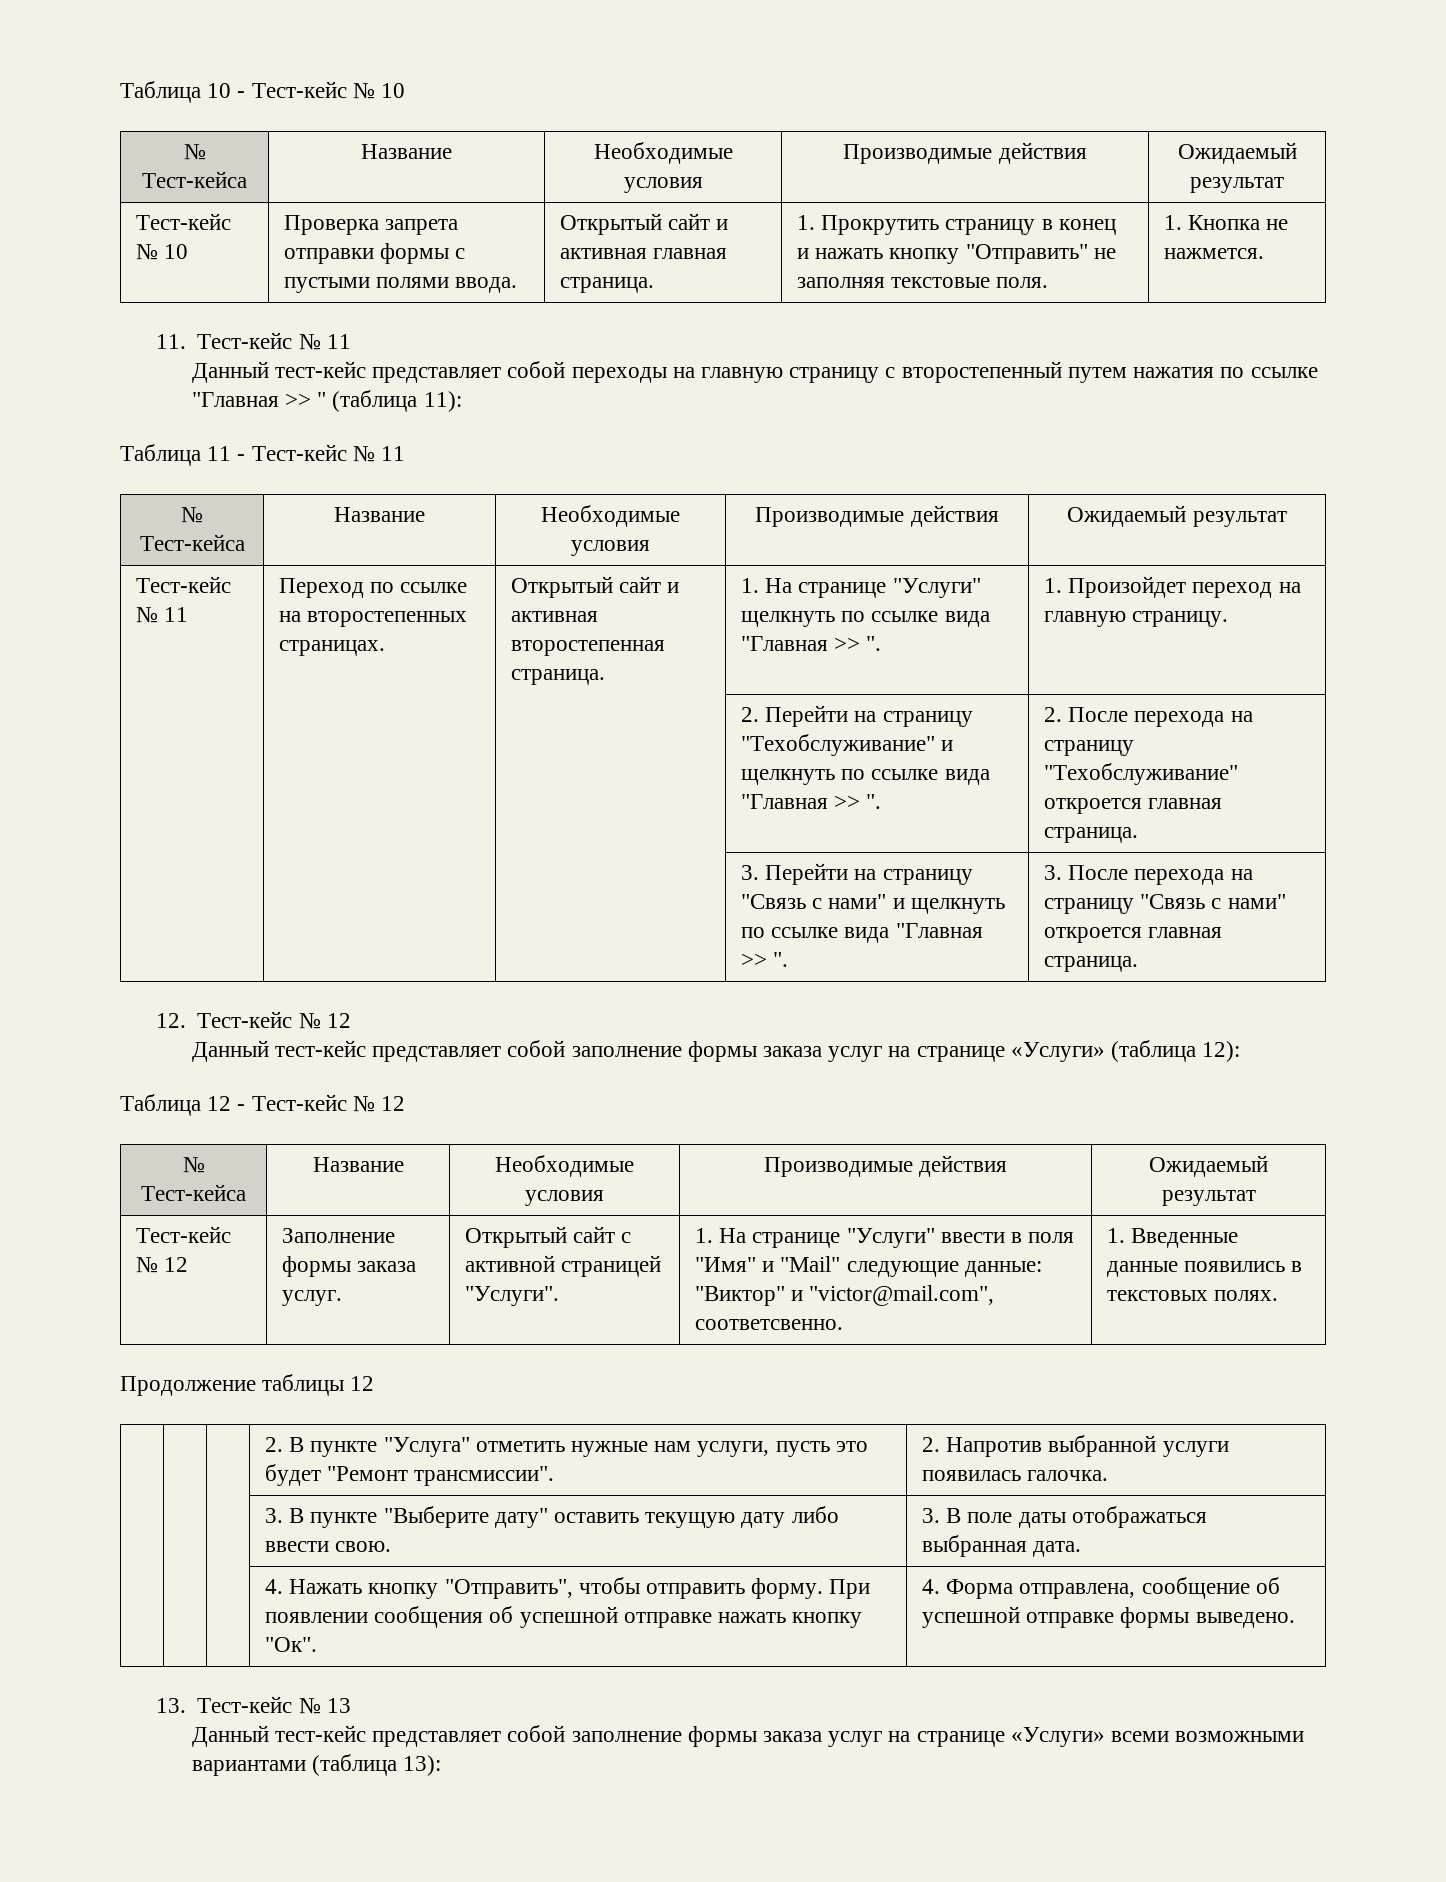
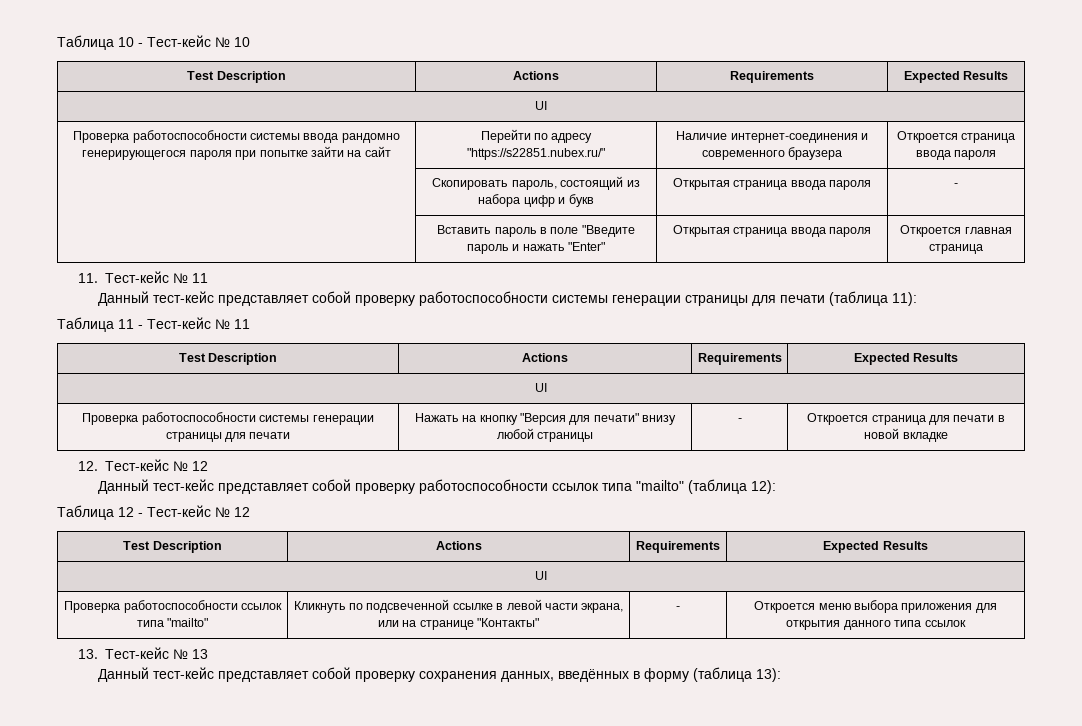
[183,144,206,160] [142,171,247,188] [361,144,452,159] [593,142,733,164] [623,177,703,193] [843,142,1087,164] [1177,142,1297,164] [1190,177,1284,193] [135,213,231,230] [135,244,189,260] [283,215,459,235] [283,243,466,264] [283,277,518,293] [559,213,729,235] [559,248,728,259] [559,277,654,293] [796,215,1116,235] [796,244,1116,264] [796,277,1049,288] [1163,215,1289,230] [1163,248,1264,259] № Тест-кейса | Название | Необходимые условия | Производимые действия | Ожидаемый результат // Тест-кейс № 10 | Проверка запрета отправки формы с пустыми полями ввода. | Открытый сайт и активная главная страница. | 1. Прокрутить страницу в конец и нажать кнопку "Отправить" не заполняя текстовые поля. | 1. Кнопка не нажмется. -> [187,71,286,83] [513,71,559,80] [730,71,814,83] [903,71,1009,83] [535,101,547,110] [73,130,400,143] [82,146,391,160] [480,129,593,143] [467,148,605,160] [676,131,868,143] [701,147,843,160] [896,131,1016,143] [915,150,997,160] [432,176,640,190] [478,194,594,207] [672,178,872,190] [954,183,958,187] [437,225,635,237] [466,242,606,254] [672,225,872,237] [900,225,1012,237] [929,244,983,254] Test Description | Actions | Requirements | Expected Results // UI // Проверка работоспособности системы ввода рандомно генерирующегося пароля при попытке зайти на сайт | Перейти по адресу "https://s22851.nubex.ru/" | Наличие интернет-соединения и современного браузера | Откроется страница ввода пароля // | Скопировать пароль, состоящий из набора цифр и букв | Открытая страница ввода пароля | - // | Вставить пароль в поле "Введите пароль и нажать "Enter" | Открытая страница ввода пароля | Откроется главная страница
[571,361,1318,383] [191,392,327,407] переходы на главную страницу с второстепенный путем нажатия по ссылке "Главная >> " -> [355,291,826,306] проверку работоспособности системы генерации страницы для печати
[181,507,203,523] [139,534,245,551] [334,507,425,522] [541,505,680,527] [571,540,650,556] [755,505,999,527] [1067,505,1287,527] [135,576,231,593] [135,607,189,623] [278,578,468,598] [278,611,468,627] [278,640,385,656] [510,576,680,598] [510,611,598,622] [510,640,665,656] [510,669,605,685] [740,578,981,598] [740,611,990,627] [740,636,882,651] [1043,576,1301,598] [1043,611,1229,627] [740,705,973,727] [740,734,954,756] [740,769,990,785] [740,794,882,809] [1043,707,1253,727] [1043,740,1134,756] [1043,763,1238,785] [1043,798,1223,814] [1043,827,1138,843] [740,863,973,885] [740,894,1005,914] [740,923,983,943] [740,952,789,967] [1043,865,1253,885] [1043,894,1286,914] [1043,927,1223,943] [1043,956,1138,972] № Тест-кейса | Название | Необходимые условия | Производимые действия | Ожидаемый результат // Тест-кейс № 11 | Переход по ссылке на второстепенных страницах. | Открытый сайт и активная второстепенная страница. | 1. На странице "Услуги" щелкнуть по ссылке вида "Главная >> ". | 1. Произойдет переход на главную страницу. // | | | 2. Перейти на страницу "Техобслуживание" и щелкнуть по ссылке вида "Главная >> ". | 2. После перехода на страницу "Техобслуживание" откроется главная страница. // | | | 3. Перейти на страницу "Связь с нами" и щелкнуть по ссылке вида "Главная >> ". | 3. После перехода на страницу "Связь с нами" откроется главная страница. -> [178,353,278,365] [522,353,568,362] [697,353,782,365] [853,353,959,365] [535,383,547,392] [82,412,374,425] [165,432,291,442] [414,413,677,425] [496,428,594,442] [737,418,742,422] [807,413,1005,425] [864,428,948,442] Test Description | Actions | Requirements | Expected Results // UI // Проверка работоспособности системы генерации страницы для печати | Нажать на кнопку "Версия для печати" внизу любой страницы | - | Откроется страница для печати в новой вкладке
[571,1041,1105,1062] заполнение формы заказа услуг на странице «Услуги» -> [355,479,685,494] проверку работоспособности ссылок типа "mailto"
[182,1157,205,1173] [141,1184,246,1201] [312,1157,404,1172] [495,1155,634,1177] [525,1190,604,1206] [763,1155,1008,1177] [1149,1155,1268,1177] [1161,1190,1256,1206] [135,1226,231,1243] [135,1257,189,1273] [281,1228,395,1243] [281,1256,417,1277] [281,1290,342,1306] [464,1226,632,1248] [464,1255,662,1277] [464,1286,559,1306] [694,1228,1075,1248] [694,1256,1042,1277] [694,1285,995,1306] [694,1319,843,1330] [1106,1228,1239,1248] [1106,1261,1303,1277] [1106,1290,1279,1301] [120,1374,375,1396] [264,1437,868,1457] [264,1464,555,1486] [921,1435,1229,1457] [921,1470,1109,1481] [264,1506,839,1528] [264,1541,392,1552] [921,1506,1207,1528] [921,1535,1082,1557] [264,1577,871,1599] [264,1606,863,1628] [264,1637,317,1652] [921,1577,1280,1599] [921,1606,1295,1628] № Тест-кейса | Название | Необходимые условия | Производимые действия | Ожидаемый результат // Тест-кейс № 12 | Заполнение формы заказа услуг. | Открытый сайт с активной страницей "Услуги". | 1. На странице "Услуги" ввести в поля "Имя" и "Mail" следующие данные: "Виктор" и "victor@mail.com", соответсвенно. | 1. Введенные данные появились в текстовых полях. // Продолжение таблицы 12 // | | | 2. В пункте "Услуга" отметить нужные нам услуги, пусть это будет "Ремонт трансмиссии". | 2. Напротив выбранной услуги появилась галочка. // | | | 3. В пункте "Выберите дату" оставить текущую дату либо ввести свою. | 3. В поле даты отображаться выбранная дата. // | | | 4. Нажать кнопку "Отправить", чтобы отправить форму. При появлении сообщения об успешной отправке нажать кнопку "Ок". | 4. Форма отправлена, сообщение об успешной отправке формы выведено. -> [123,541,222,553] [435,541,482,550] [636,541,720,553] [823,541,928,553] [535,571,547,580] [64,600,282,613] [136,618,209,627] [293,599,624,613] [377,618,540,630] [676,606,680,610] [754,600,997,613] [786,620,966,630] Test Description | Actions | Requirements | Expected Results // UI // Проверка работоспособности ссылок типа "mailto" | Кликнуть по подсвеченной ссылке в левой части экрана, или на странице "Контакты" | - | Откроется меню выбора приложения для открытия данного типа ссылок
[571,1726,1305,1747] [191,1760,306,1776] заполнение формы заказа услуг на странице «Услуги» всеми возможными вариантами -> [355,668,690,682] проверку сохранения данных, введённых в форму

